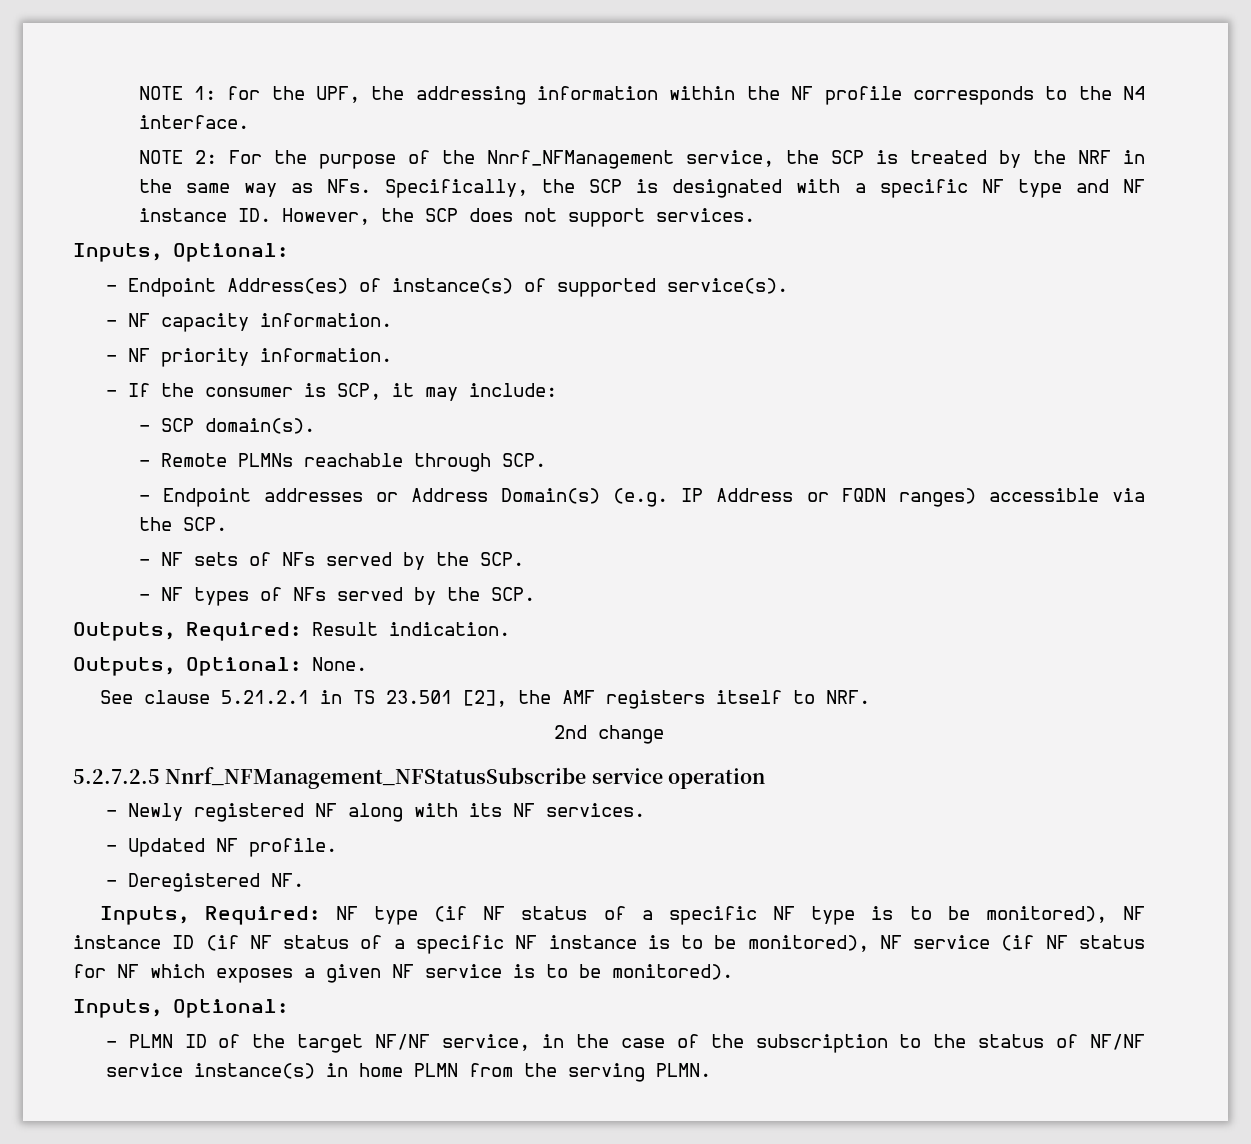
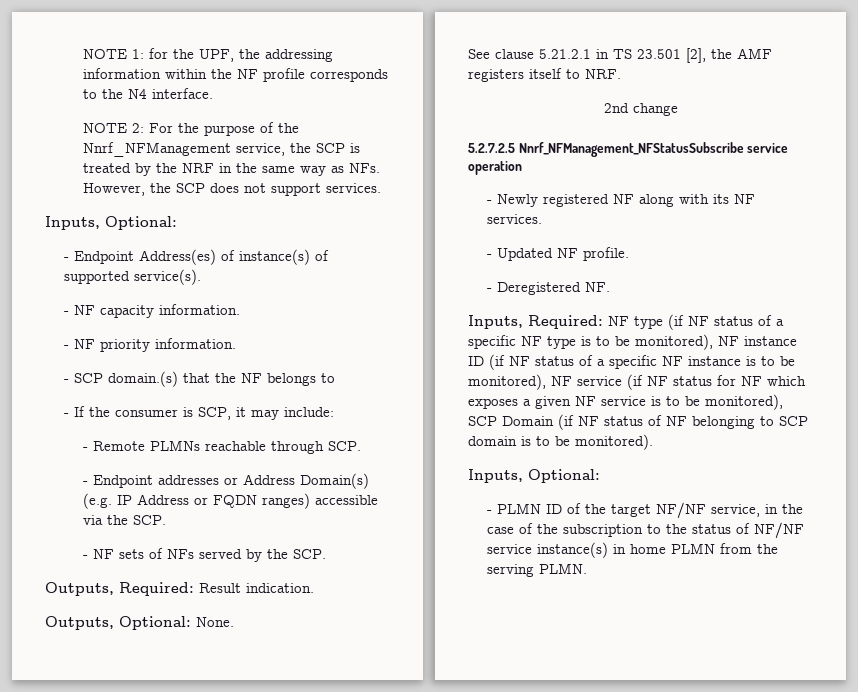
[385,179,1146,198] [138,208,271,222] Specifically, the SCP is designated with a specific NF type and NF instance ID. -> (381, 168) none
(392, 355) none -> [64,371,336,387] // - SCP domain.(s) that the NF belongs to
[138,418,315,434] // - SCP domain(s). -> (335, 412) none
[138,587,535,606] // - NF types of NFs served by the SCP. -> (327, 554) none
(601, 971) none -> [705,394,783,410] [468,414,808,430] [468,436,570,446] monitored), SCP Domain (if NF status of NF belonging to SCP domain is to be

